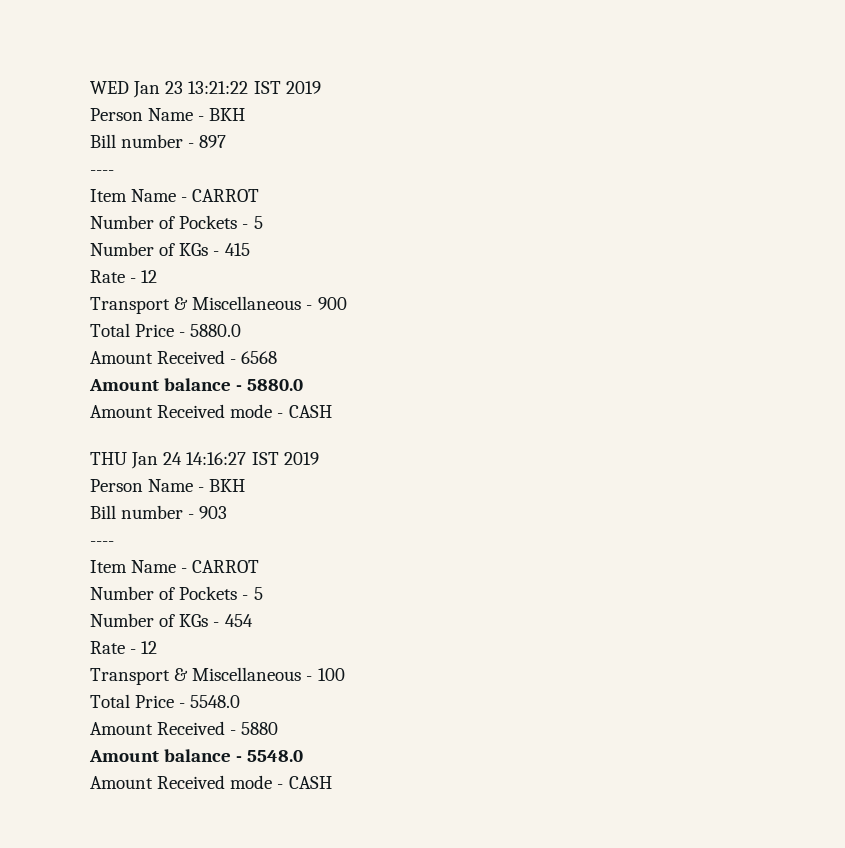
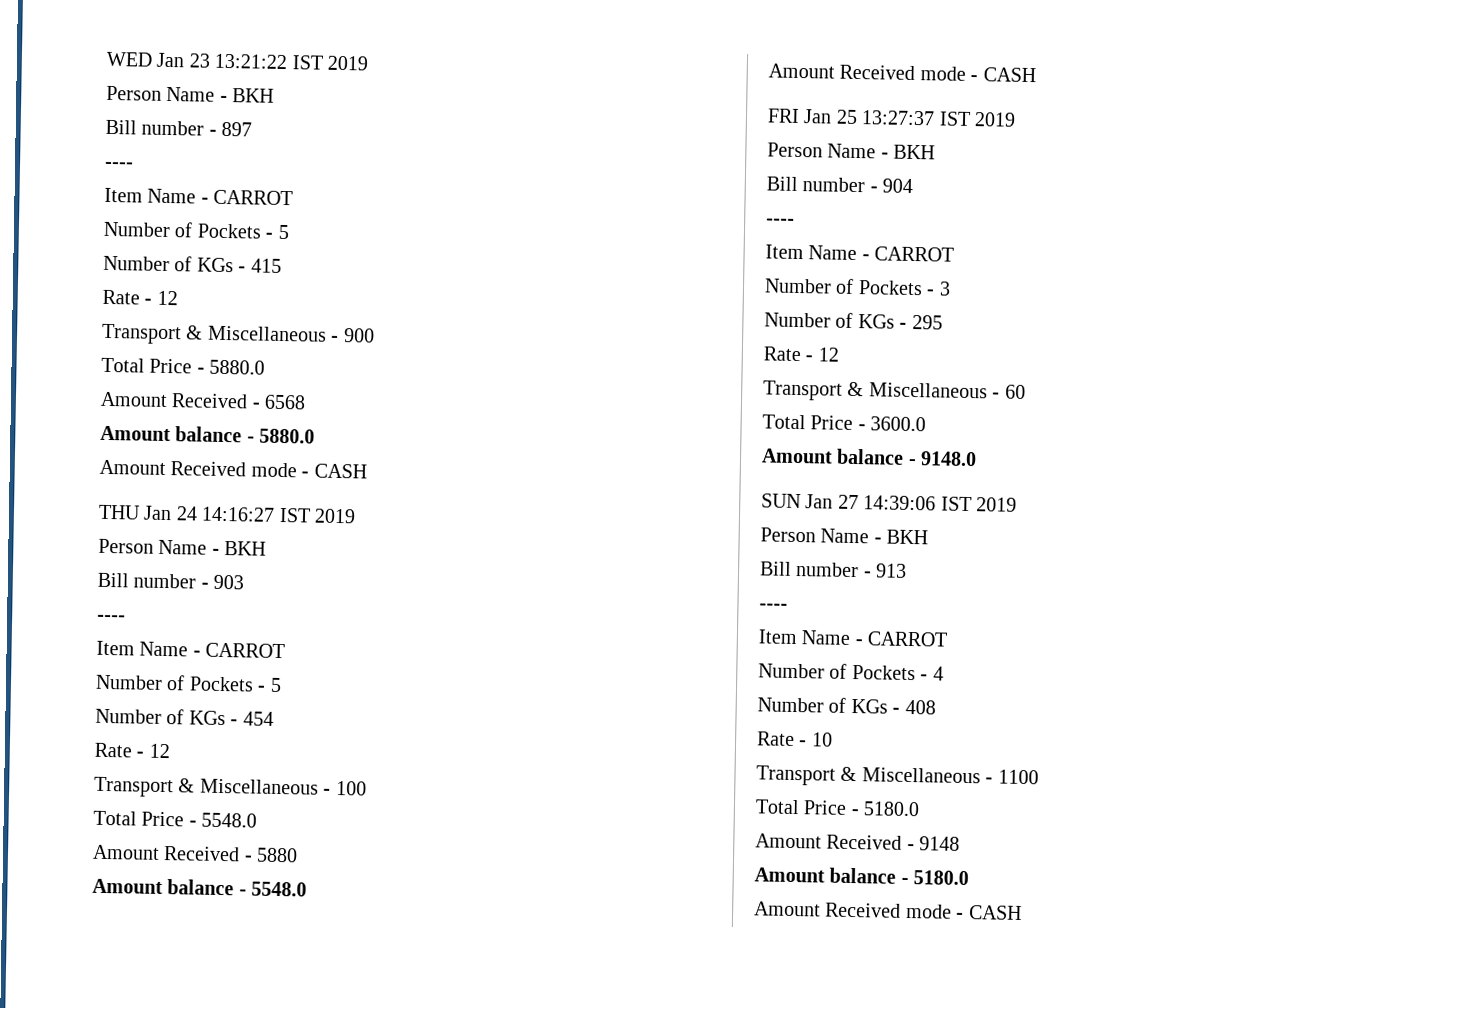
(332, 782) none -> [767,108,1016,127] [767,142,936,160] [766,176,914,193] [766,218,795,225] [765,244,955,262] [764,278,951,296] [764,312,943,330] [763,346,839,362] [763,380,1026,401] [762,414,927,432] [761,448,978,467] [761,493,1017,512] [760,527,929,545] [759,561,908,578] [759,603,788,610] [758,629,949,647] [758,663,944,681] [757,697,936,715] [757,731,833,747] [756,765,1039,786] [755,799,921,817] [755,833,961,851] [754,867,970,886] [754,901,1022,920] // FRI Jan 25 13:27:37 IST 2019 // Person Name - BKH // Bill number - 904 // ---- // Item Name - CARROT // Number of Pockets - 3 // Number of KGs - 295 // Rate - 12 // Transport & Miscellaneous - 60 // Total Price - 3600.0 // Amount balance - 9148.0 // SUN Jan 27 14:39:06 IST 2019 // Person Name - BKH // Bill number - 913 // ---- // Item Name - CARROT // Number of Pockets - 4 // Number of KGs - 408 // Rate - 10 // Transport & Miscellaneous - 1100 // Total Price - 5180.0 // Amount Received - 9148 // Amount balance - 5180.0 // Amount Received mode - CASH

